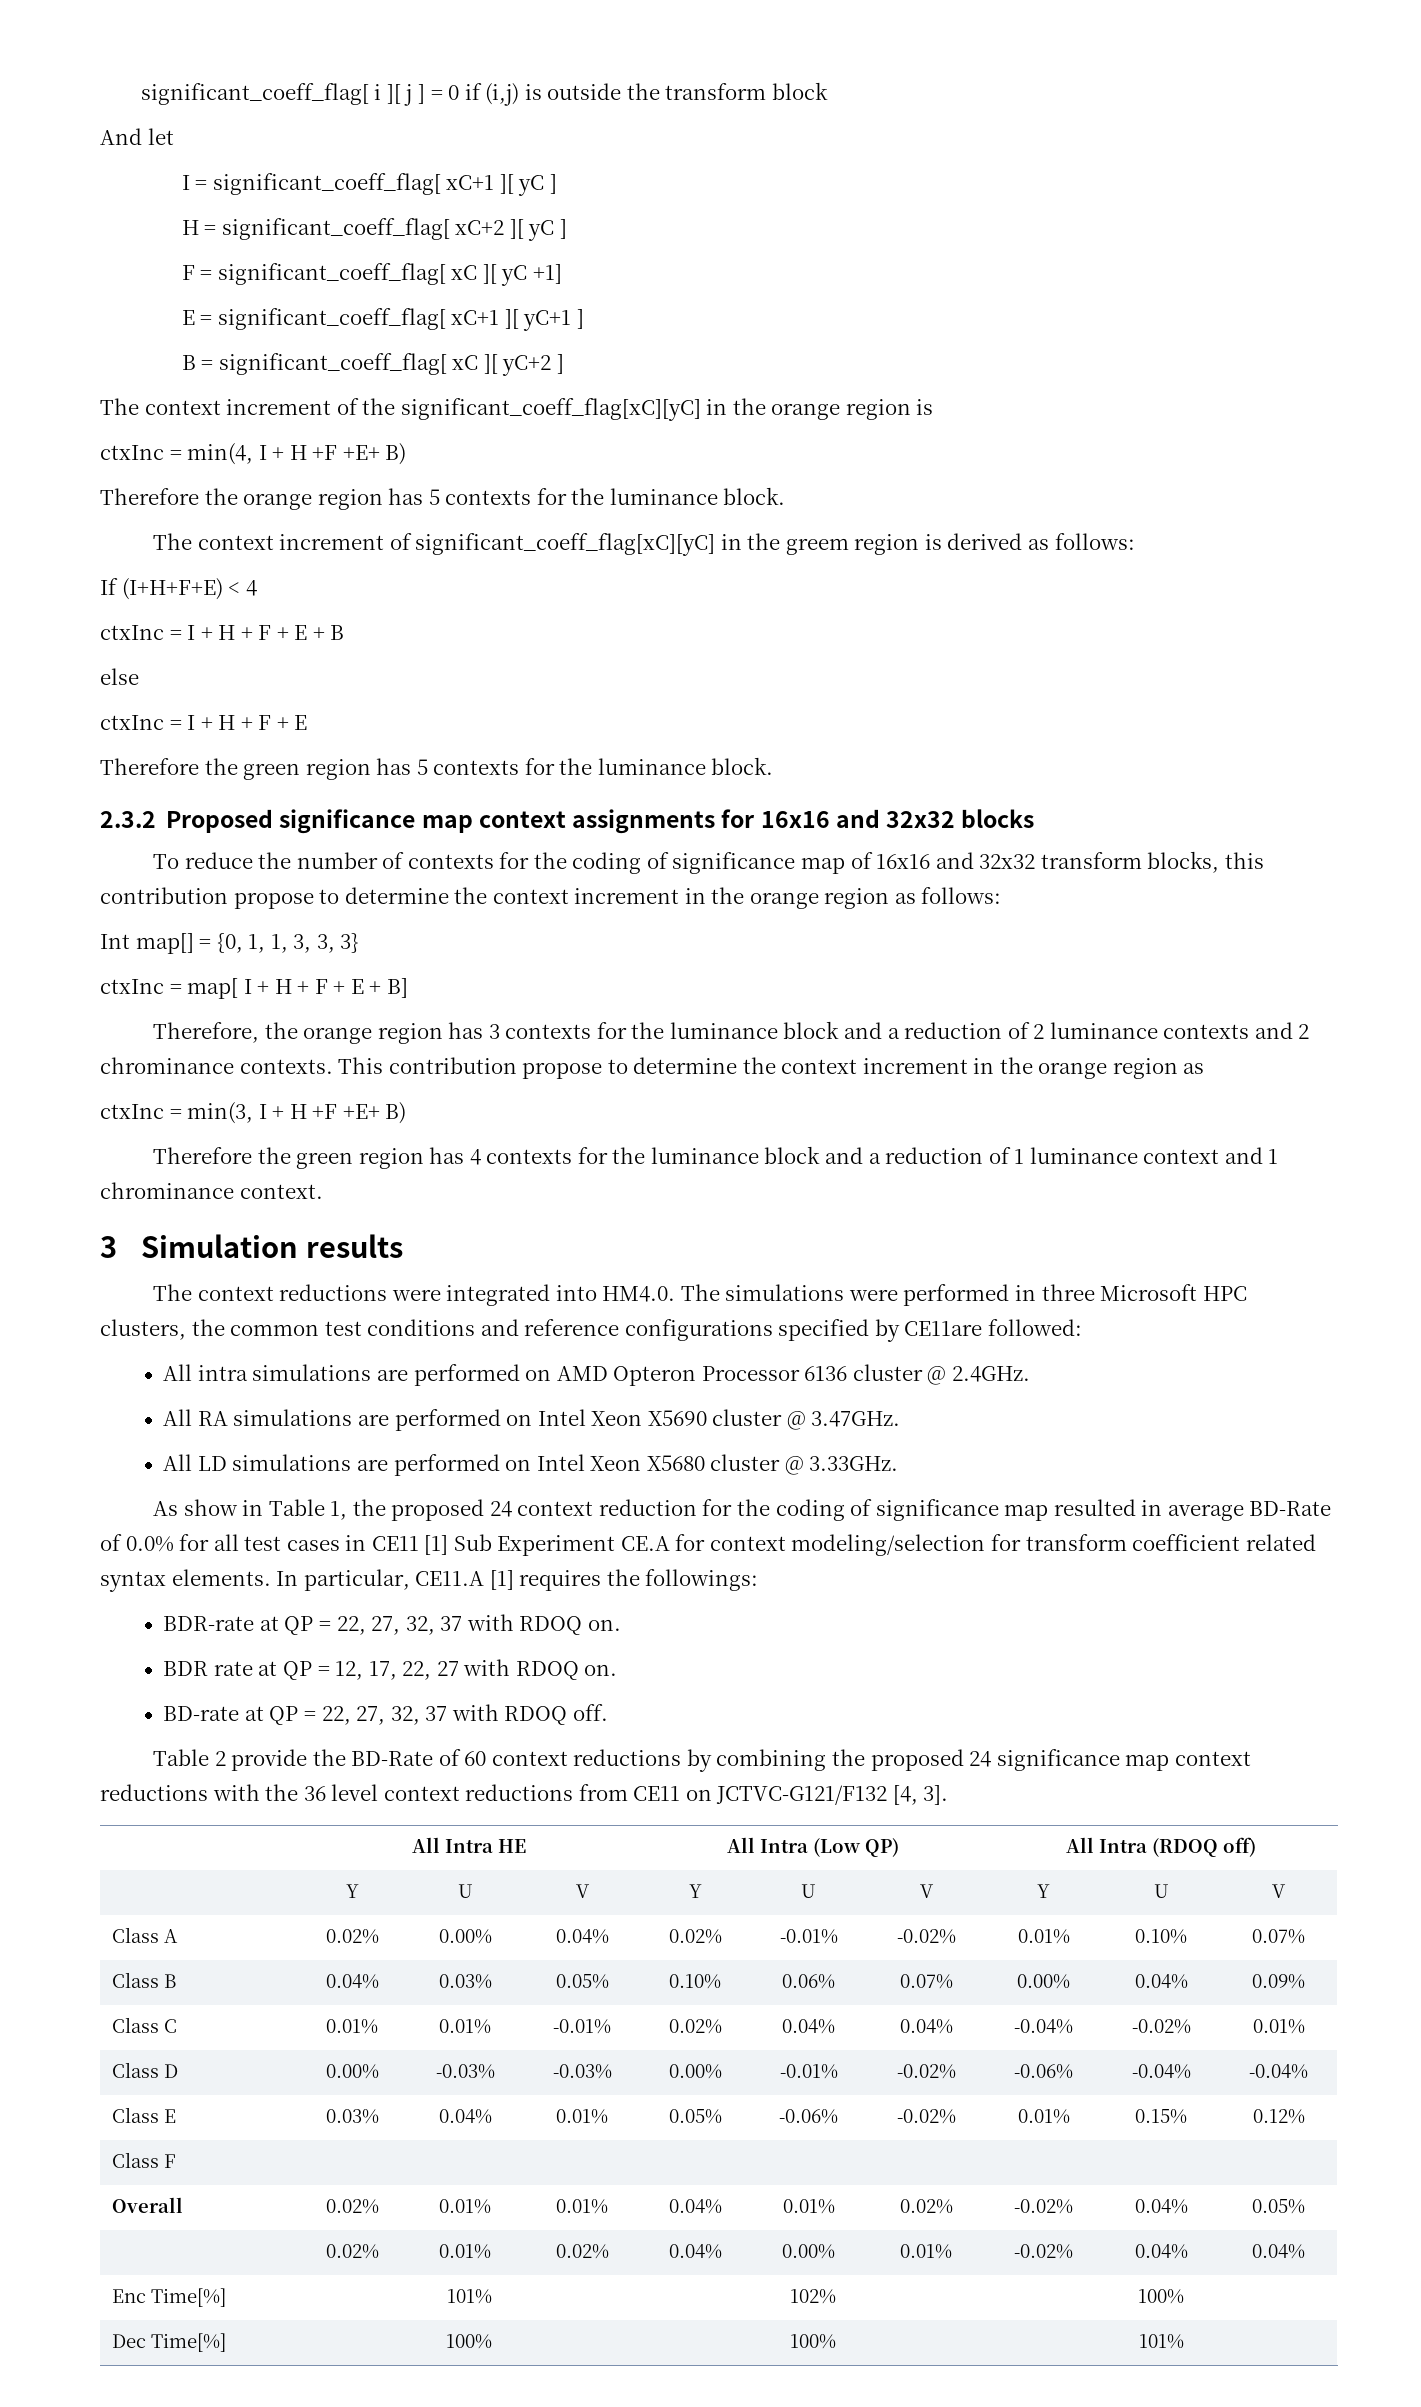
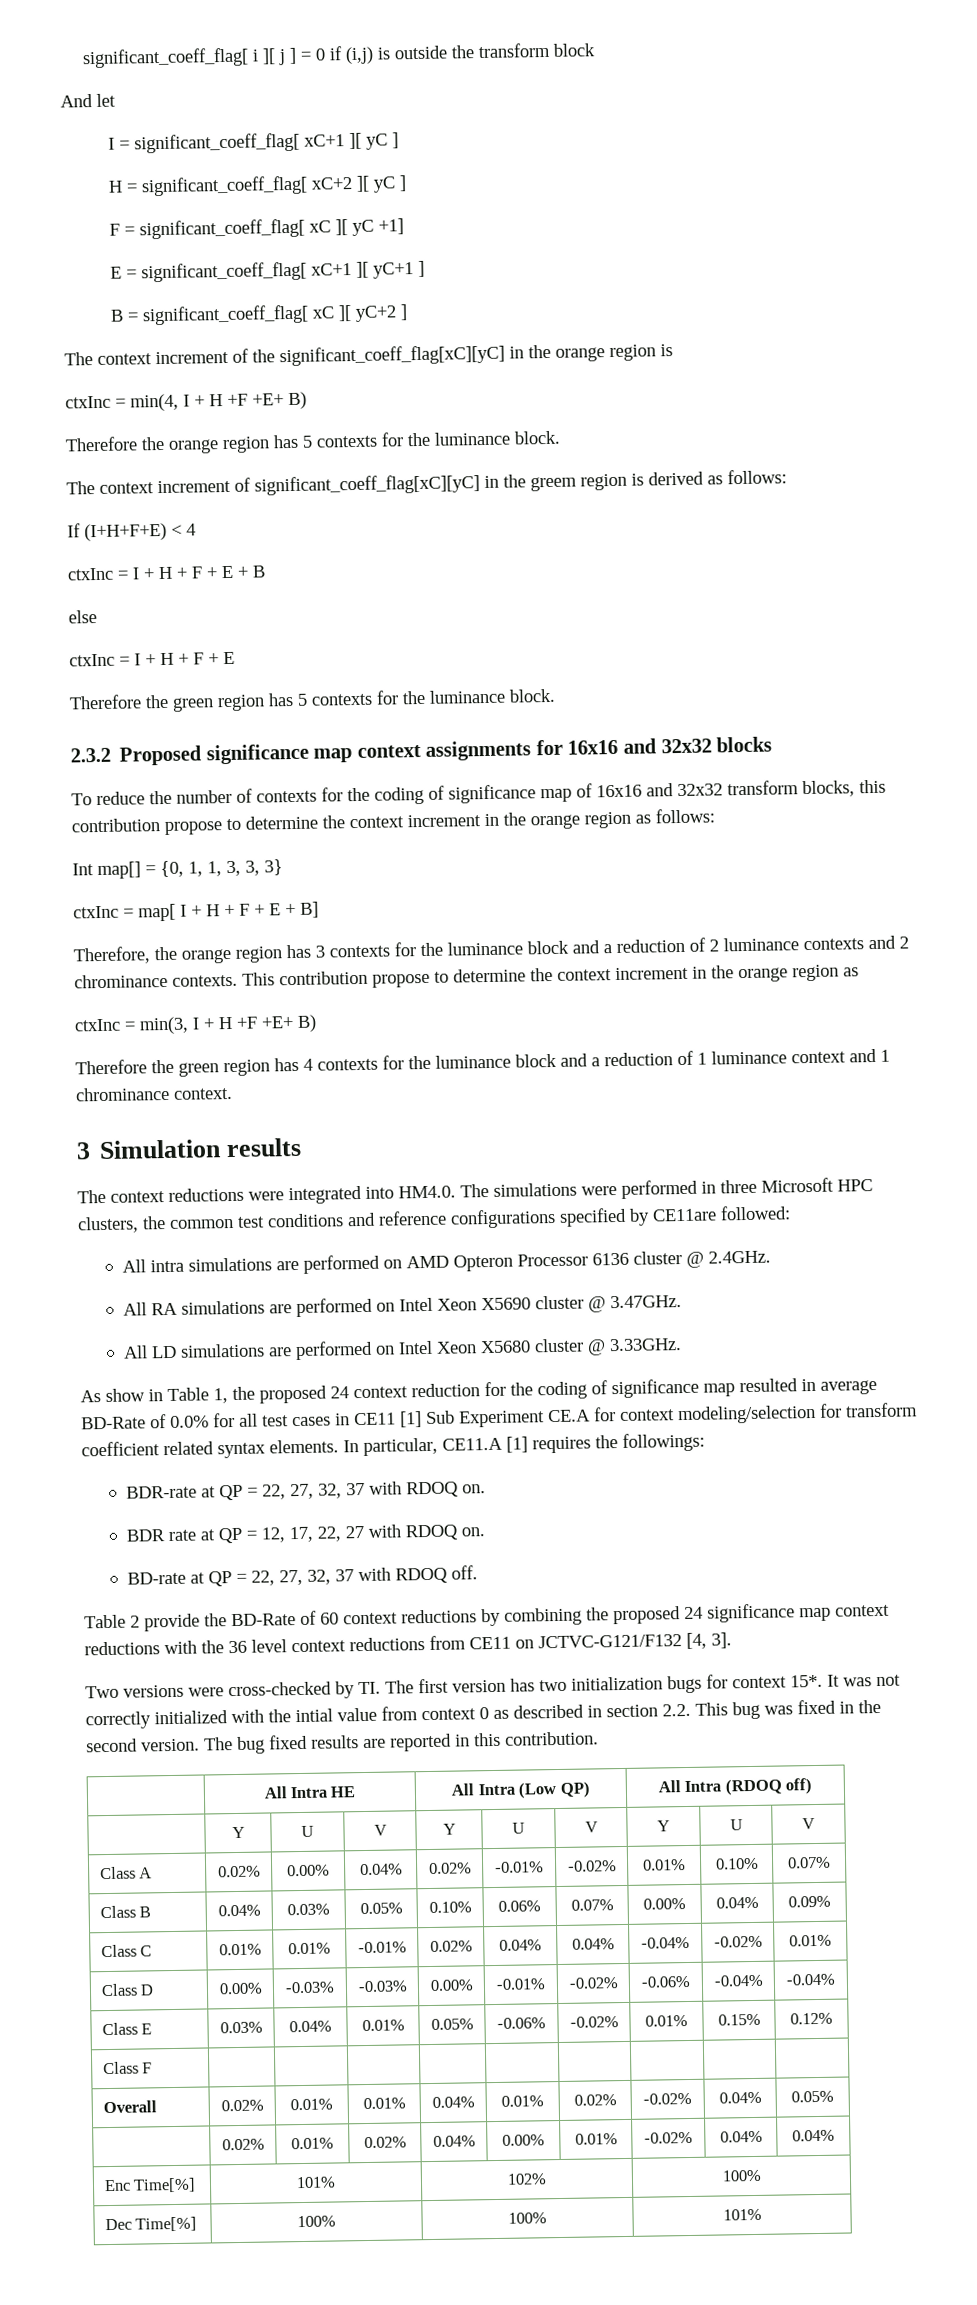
(949, 1795) none -> [85,1674,901,1699] [85,1699,881,1730] [86,1731,599,1754] // Two versions were cross-checked by TI. The first version has two initialization bugs for context 15*. It was not correctly initialized with the intial value from context 0 as described in section 2.2. This bug was fixed in the second version. The bug fixed results are reported in this contribution.

